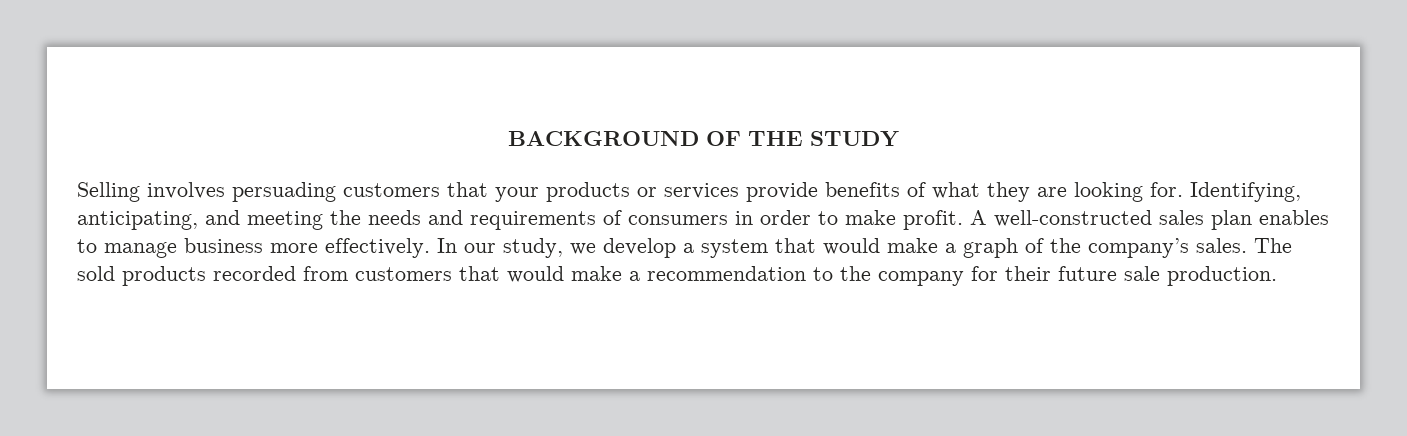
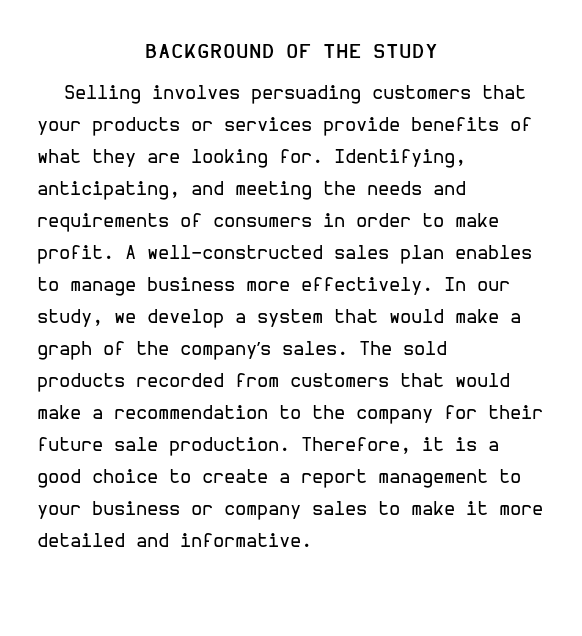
(1277, 276) none -> [301,437,499,454] [37,469,521,488] [37,501,543,520] [37,533,312,547] Therefore, it is a good choice to create a report management to your business or company sales to make it more detailed and informative.

